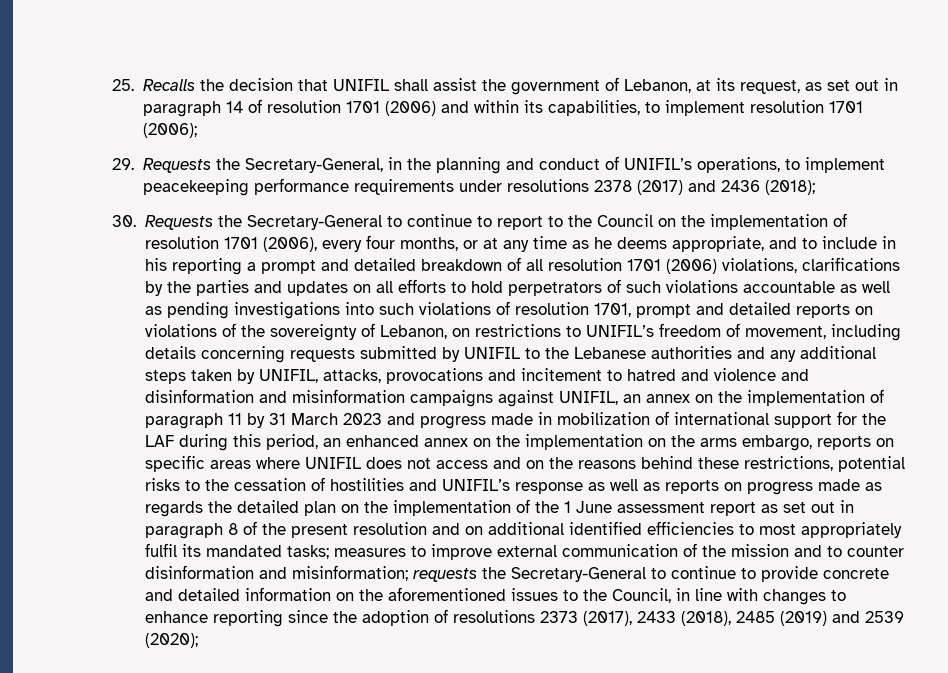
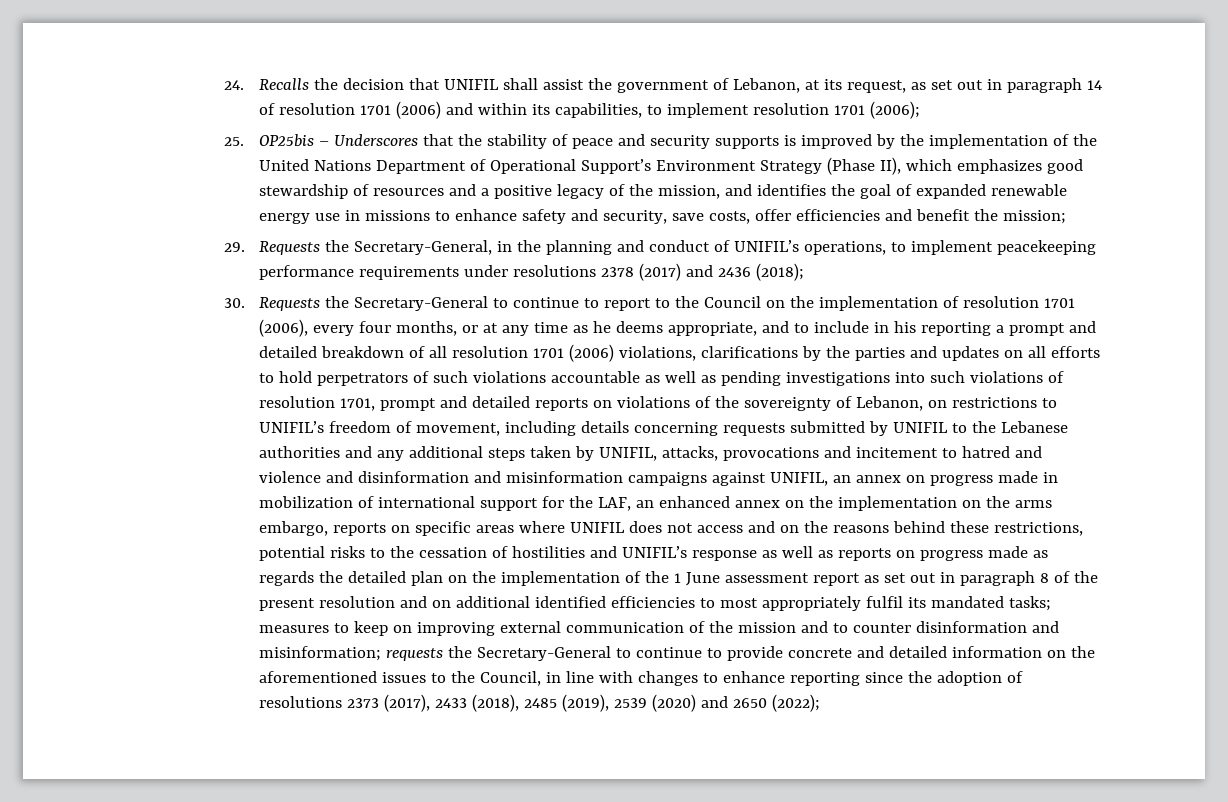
[112,79,135,91] 25. -> [224,80,245,90] 24.
(197, 130) none -> [224,134,1098,149] [259,157,1084,175] [259,184,1068,199] [259,209,1067,224] // 25. OP25bis – Underscores that the stability of peace and security supports is improved by the implementation of the United Nations Department of Operational Support’s Environment Strategy (Phase II), which emphasizes good stewardship of resources and a positive legacy of the mission, and identifies the goal of expanded renewable energy use in missions to enhance safety and security, save costs, offer efficiencies and benefit the mission;
[717,389,884,406] [144,413,415,429] the implementation of paragraph 11 by 31 March 2023 and -> (926, 479) none
[144,434,318,451] LAF during this period, -> [598,497,632,511] LAF,
[430,544,492,560] improve -> [354,621,496,636] keep on improving
[779,611,904,626] [144,633,198,648] (2019) and 2539 (2020); -> [562,694,821,712] (2019), 2539 (2020) and 2650 (2022);

